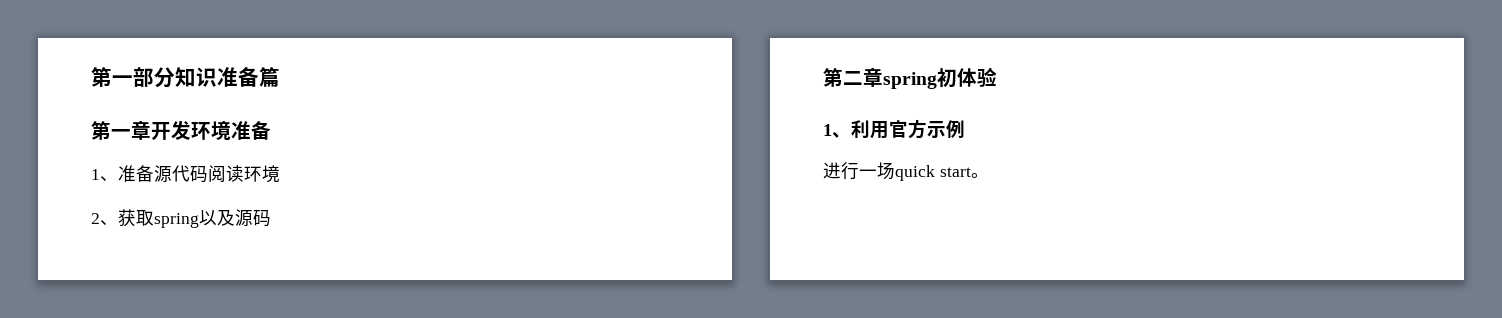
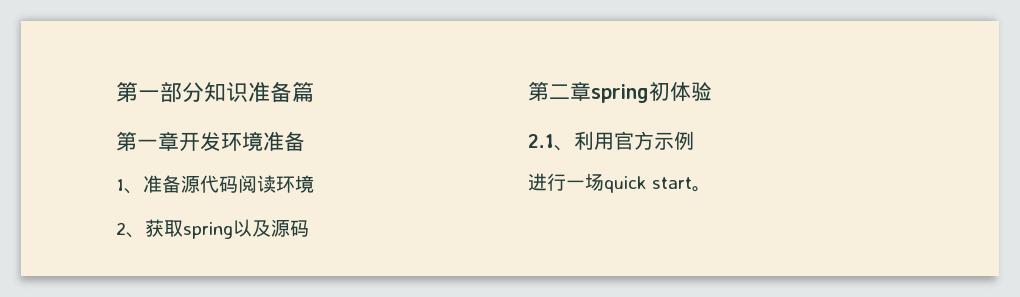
[823,124,832,136] 1 -> [528,134,554,148] 2.1

